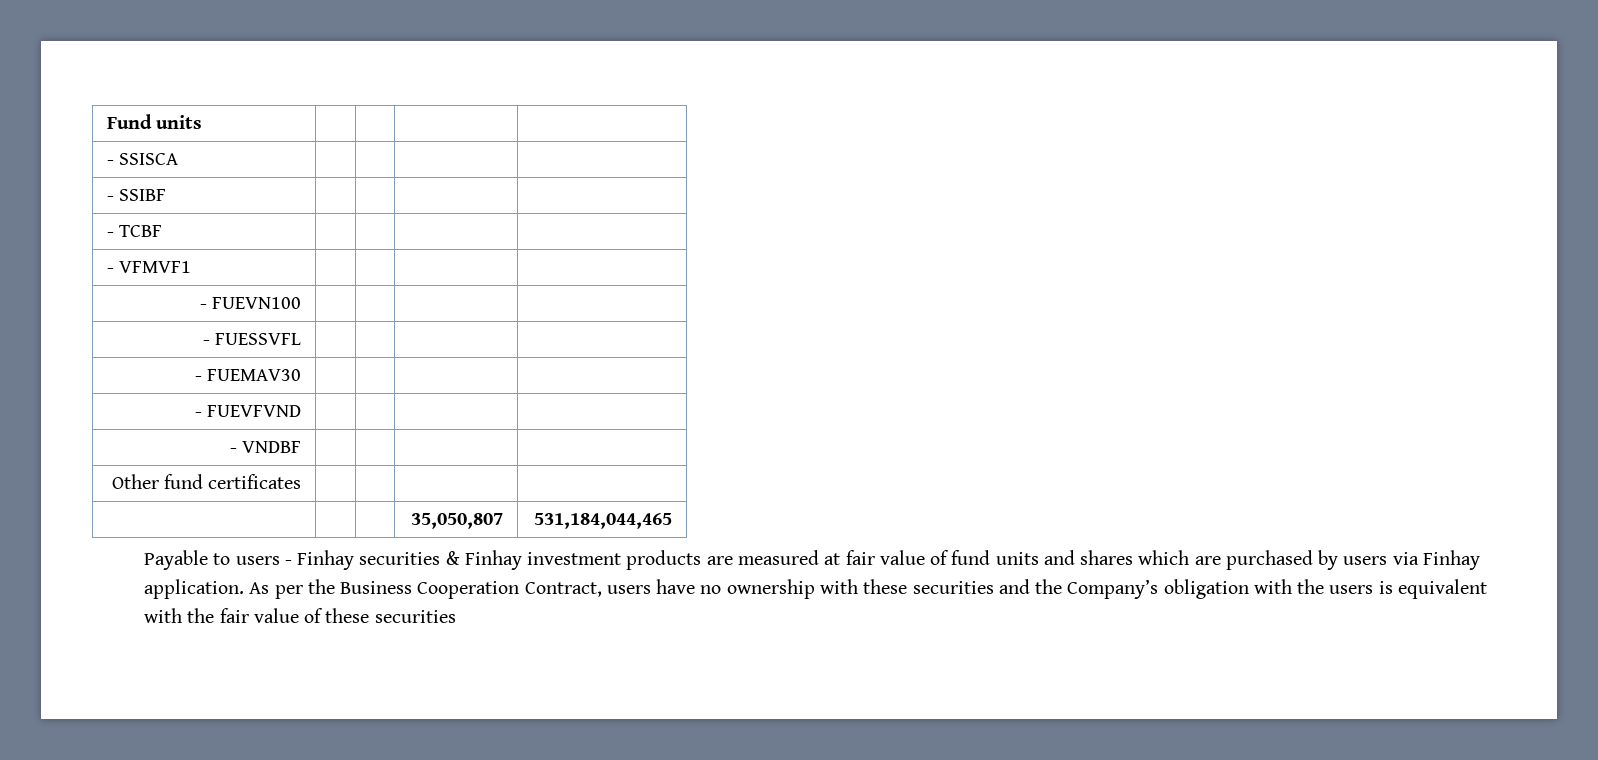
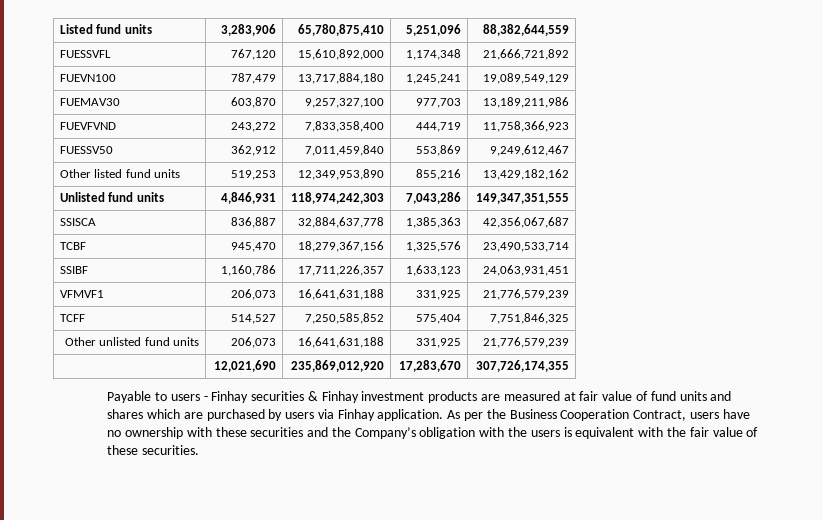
[106,114,203,129] [106,153,179,165] [106,189,167,201] [106,225,163,237] [106,261,192,273] [199,297,302,309] [202,333,302,345] [194,369,302,381] [194,405,302,417] [229,441,302,453] [111,474,302,489] [411,513,504,529] [534,513,673,529] Fund units | | | | // - SSISCA | | | | // - SSIBF | | | | // - TCBF | | | | // - VFMVF1 | | | | // - FUEVN100 | | | | // - FUESSVFL | | | | // - FUEMAV30 | | | | // - FUEVFVND | | | | // - VNDBF | | | | // Other fund certificates | | | | // | | | 35,050,807 | 531,184,044,465 -> [60,24,152,34] [220,24,276,36] [297,24,384,36] [405,24,461,36] [482,24,569,36] [60,50,112,58] [230,49,276,60] [297,49,384,60] [405,49,461,60] [482,49,569,60] [60,74,117,82] [230,73,276,84] [297,73,384,84] [405,74,461,84] [482,73,569,84] [60,98,121,106] [230,97,276,108] [304,98,384,108] [415,98,461,108] [482,97,569,108] [60,122,117,130] [230,122,276,132] [304,121,384,132] [415,122,461,132] [482,121,569,132] [60,146,114,154] [230,145,276,156] [304,145,384,156] [415,145,461,156] [489,145,569,156] [60,169,181,178] [230,170,276,180] [297,169,384,180] [415,169,461,180] [482,169,569,180] [60,192,164,202] [220,192,276,204] [290,192,384,204] [405,192,461,204] [475,193,569,204] [60,218,97,226] [230,217,276,228] [297,217,384,228] [405,217,461,228] [482,217,569,228] [60,242,87,250] [230,242,276,252] [297,241,384,252] [405,241,461,252] [482,242,569,252] [60,266,89,274] [220,265,276,276] [297,265,384,276] [405,265,461,276] [482,265,569,276] [60,290,105,298] [230,289,276,300] [297,289,384,300] [415,290,461,300] [482,289,569,300] [60,314,86,322] [230,314,276,324] [304,313,384,324] [415,314,461,324] [489,313,569,324] [64,337,199,346] [230,337,276,348] [297,337,384,348] [415,338,461,348] [482,337,569,348] [213,360,276,372] [290,360,384,372] [398,360,461,372] [475,360,569,372] Listed fund units | 3,283,906 | 65,780,875,410 | 5,251,096 | 88,382,644,559 // FUESSVFL | 767,120 | 15,610,892,000 | 1,174,348 | 21,666,721,892 // FUEVN100 | 787,479 | 13,717,884,180 | 1,245,241 | 19,089,549,129 // FUEMAV30 | 603,870 | 9,257,327,100 | 977,703 | 13,189,211,986 // FUEVFVND | 243,272 | 7,833,358,400 | 444,719 | 11,758,366,923 // FUESSV50 | 362,912 | 7,011,459,840 | 553,869 | 9,249,612,467 // Other listed fund units | 519,253 | 12,349,953,890 | 855,216 | 13,429,182,162 // Unlisted fund units | 4,846,931 | 118,974,242,303 | 7,043,286 | 149,347,351,555 // SSISCA | 836,887 | 32,884,637,778 | 1,385,363 | 42,356,067,687 // TCBF | 945,470 | 18,279,367,156 | 1,325,576 | 23,490,533,714 // SSIBF | 1,160,786 | 17,711,226,357 | 1,633,123 | 24,063,931,451 // VFMVF1 | 206,073 | 16,641,631,188 | 331,925 | 21,776,579,239 // TCFF | 514,527 | 7,250,585,852 | 575,404 | 7,751,846,325 // Other unlisted fund units | 206,073 | 16,641,631,188 | 331,925 | 21,776,579,239 // | 12,021,690 | 235,869,012,920 | 17,283,670 | 307,726,174,355
[374,610,456,623] securities -> [142,445,200,455] securities.

